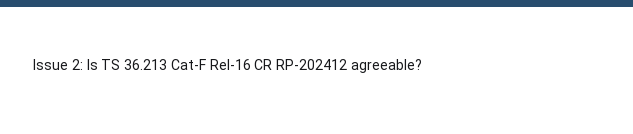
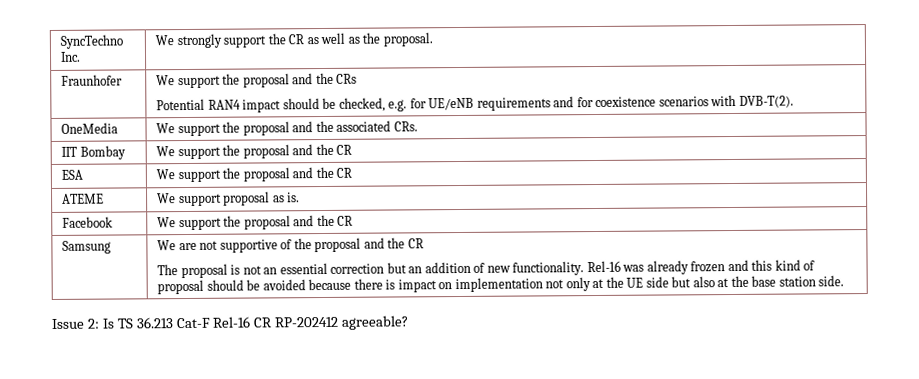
(33, 64) none -> [60,34,124,49] [60,51,82,62] [155,32,433,49] [61,74,124,86] [156,72,358,89] [156,94,794,113] [61,122,119,134] [156,120,418,137] [61,145,126,160] [156,143,353,160] [61,169,84,180] [156,166,353,183] [62,193,105,204] [157,191,301,207] [62,216,114,228] [157,214,354,231] [62,240,112,254] [157,237,424,253] [157,259,816,279] [157,275,845,295] SyncTechno Inc. | We strongly support the CR as well as the proposal. // Fraunhofer | We support the proposal and the CRs // Potential RAN4 impact should be checked, e.g. for UE/eNB requirements and for coexistence scenarios with DVB-T(2). // OneMedia | We support the proposal and the associated CRs. // IIT Bombay | We support the proposal and the CR // ESA | We support the proposal and the CR // ATEME | We support proposal as is. // Facebook | We support the proposal and the CR // Samsung | We are not supportive of the proposal and the CR // The proposal is not an essential correction but an addition of new functionality. Rel-16 was already frozen and this kind of proposal should be avoided because there is impact on implementation not only at the UE side but also at the base station side. //

